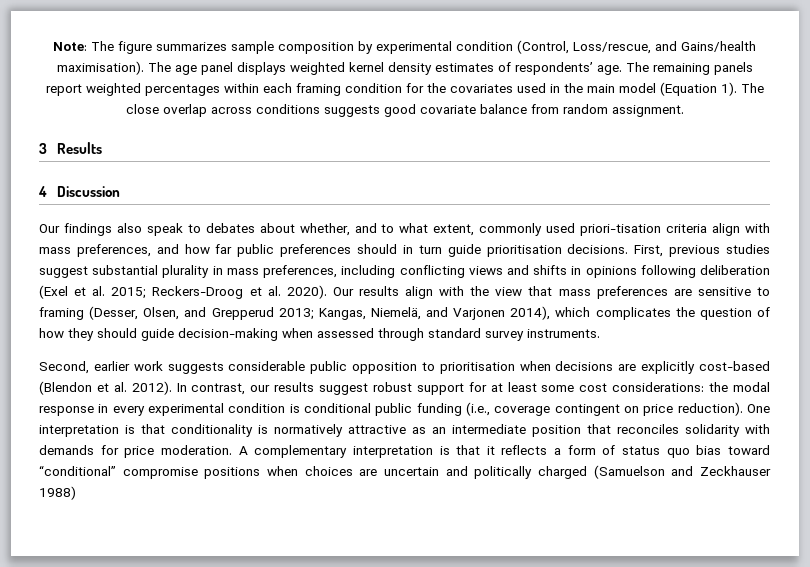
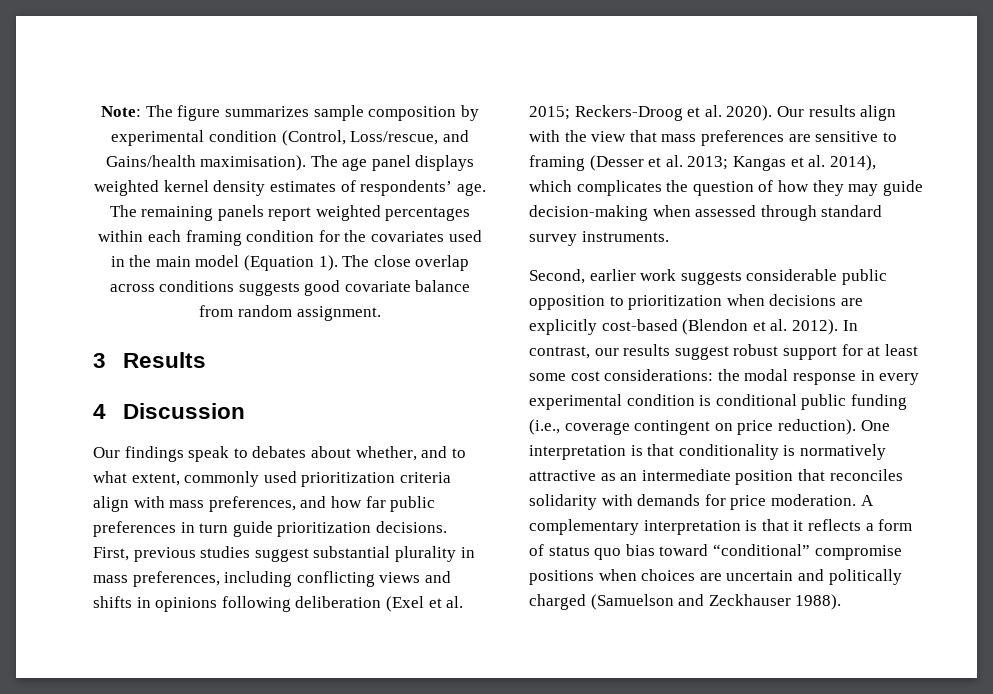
[116,223,142,233] also -> (184, 454) none
[580,224,662,236] priori-tisation -> [301,472,396,487] prioritization
[357,244,398,254] should -> (176, 529) none
[486,245,562,257] prioritisation -> [277,522,372,537] prioritization
[89,306,506,320] (Desser, Olsen, and Grepperud 2013; Kangas, Niemelä, and Varjonen -> [589,155,826,171] (Desser et al. 2013; Kangas et al.
[97,328,137,338] should -> [848,184,879,196] may
[439,362,515,374] prioritisation -> [628,295,723,310] prioritization
[39,486,76,500] 1988) -> [795,594,842,610] 1988).

